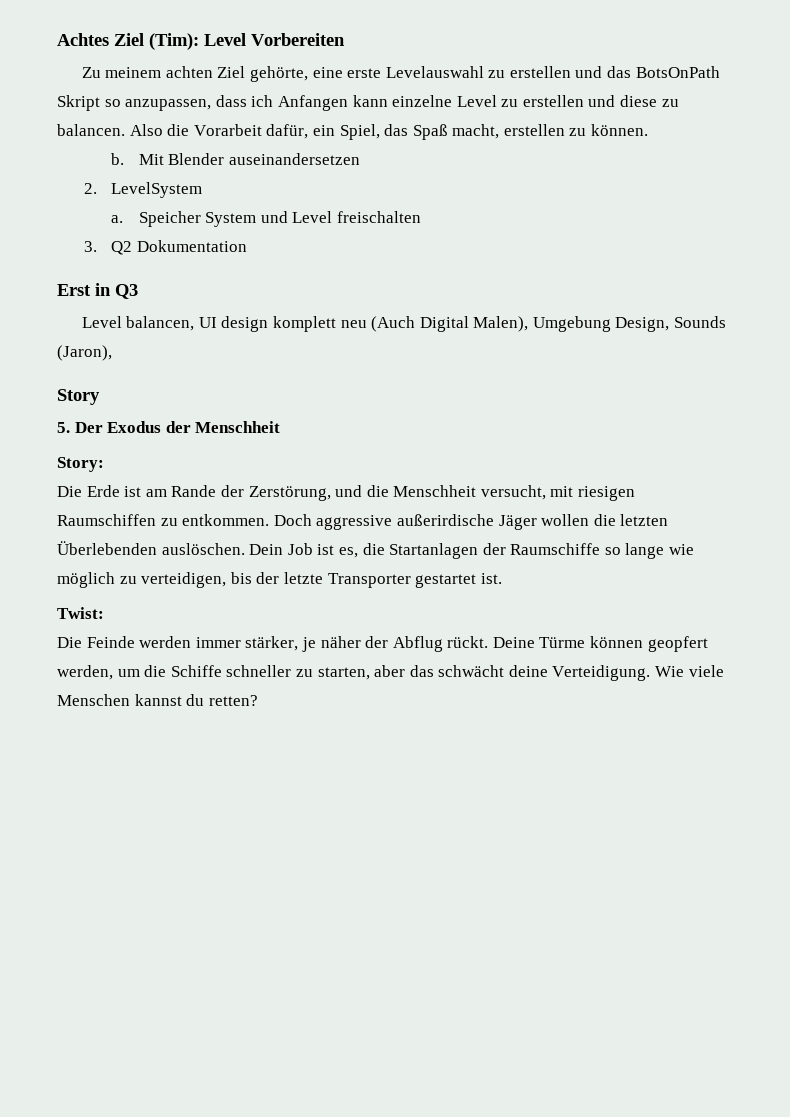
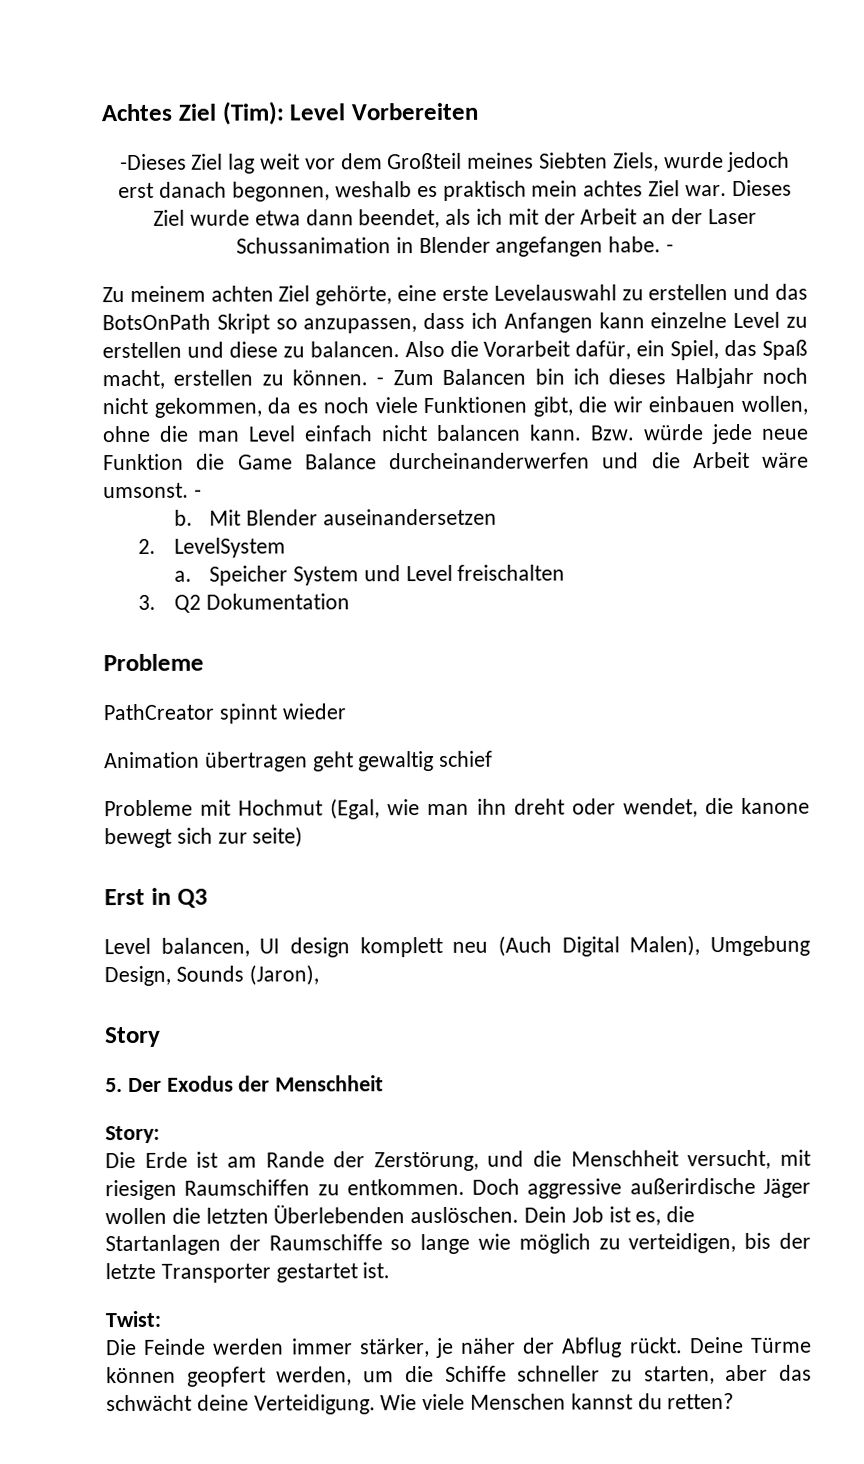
(345, 39) none -> [119,151,791,174] [118,179,792,202] [153,208,757,229] [235,236,675,257] // -Dieses Ziel lag weit vor dem Großteil meines Siebten Ziels, wurde jedoch erst danach begonnen, weshalb es praktisch mein achtes Ziel war. Dieses Ziel wurde etwa dann beendet, als ich mit der Arbeit an der Laser Schussanimation in Blender angefangen habe. -
(649, 130) none -> [376,367,809,389] [102,395,808,418] [102,423,809,445] [103,451,809,471] [103,482,202,499] - Zum Balancen bin ich dieses Halbjahr noch nicht gekommen, da es noch viele Funktionen gibt, die wir einbauen wollen, ohne die man Level einfach nicht balancen kann. Bzw. würde jede neue Funktion die Game Balance durcheinanderwerfen und die Arbeit wäre umsonst. -
(247, 246) none -> [103,653,204,672] [103,703,346,724] [104,750,494,772] [104,797,810,820] [104,826,304,849] // Probleme // PathCreator spinnt wieder // Animation übertragen geht gewaltig schief // Probleme mit Hochmut (Egal, wie man ihn dreht oder wendet, die kanone bewegt sich zur seite)

